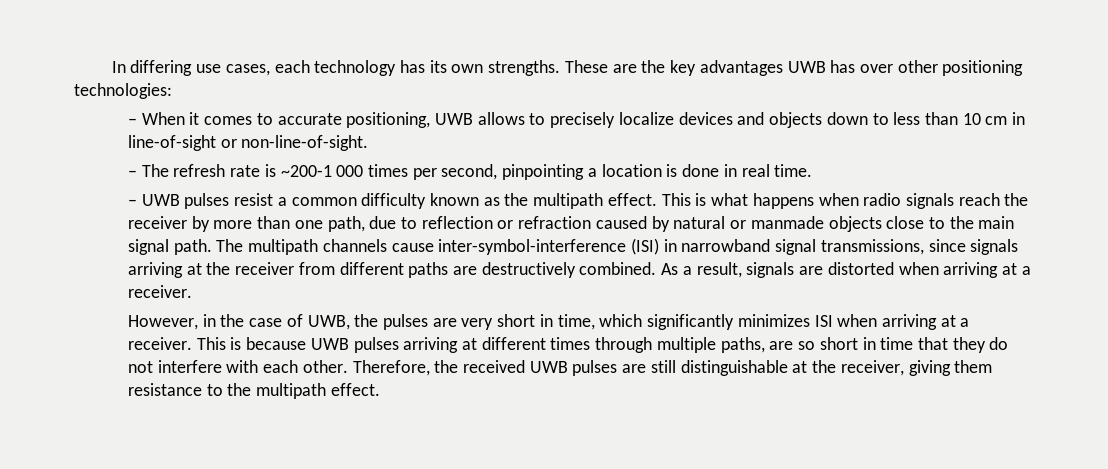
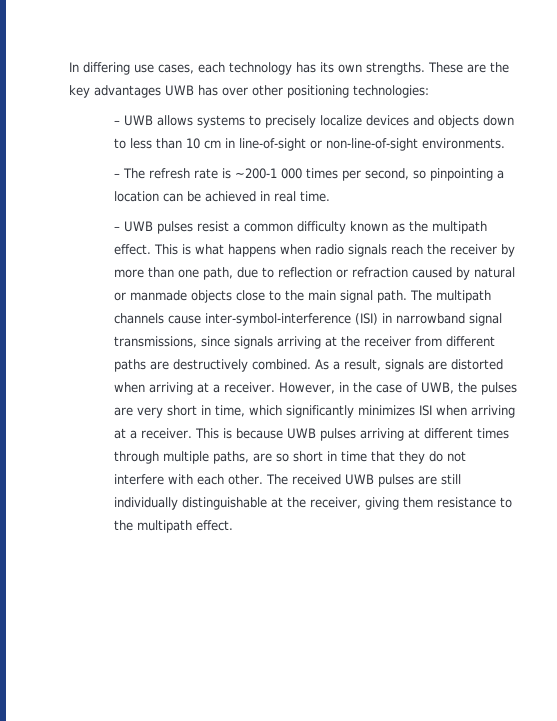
[141,112,431,128] When it comes to accurate positioning, -> (121, 122) none
(525, 118) none -> [197,115,246,128] systems
[241,135,369,151] non-line-of-sight. -> [326,138,506,151] non-line-of-sight environments.
(498, 172) none -> [413,170,427,179] so
[666,164,720,177] is done -> [163,191,257,202] can be achieved
(192, 291) // -> (276, 387) none
[352,360,459,376] Therefore, the -> [266,474,289,485] The
(676, 366) none -> [114,497,179,510] individually

